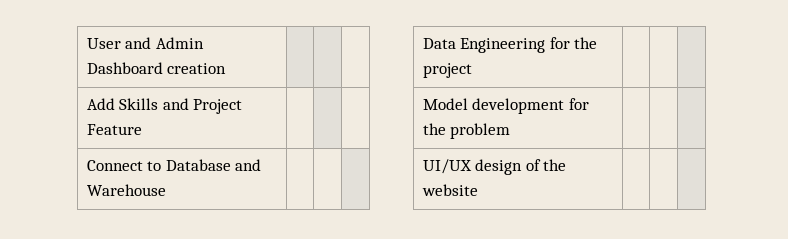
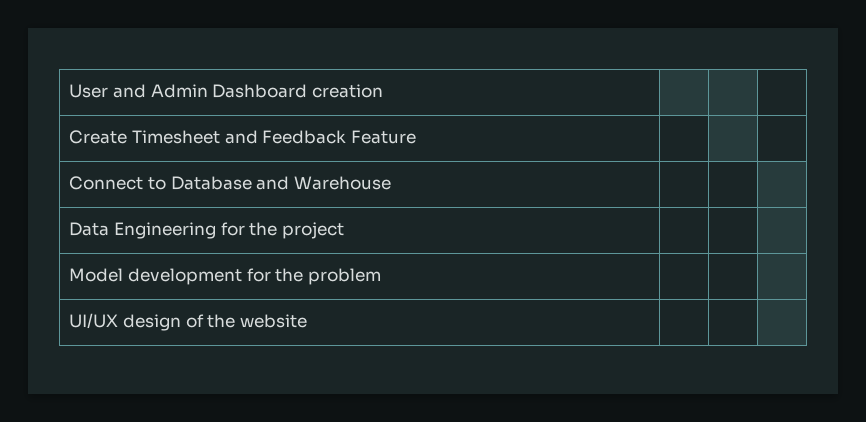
[86,98,243,114] Add Skills and Project -> [69,130,347,144] Create Timesheet and Feedback

